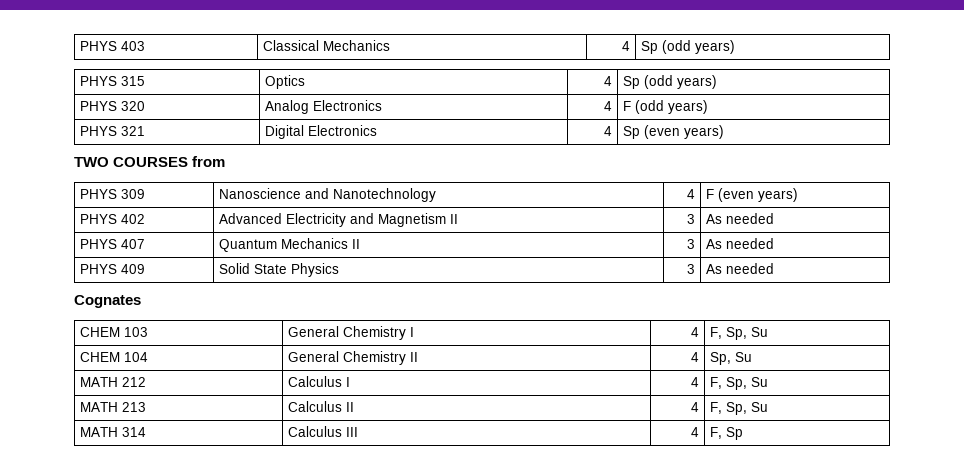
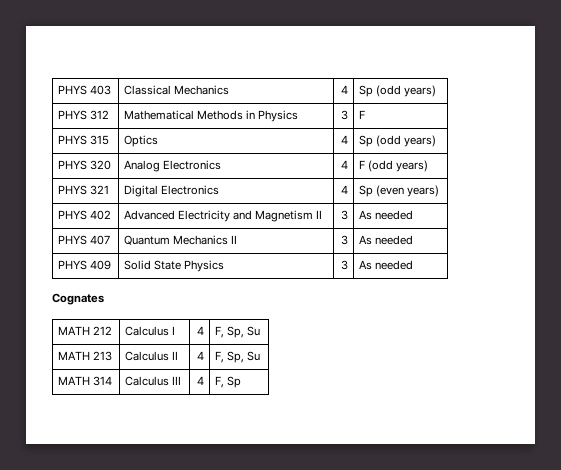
(736, 47) none -> [57,110,109,120] [123,110,299,122] [341,110,349,120] [358,110,365,119] // PHYS 312 | Mathematical Methods in Physics | 3 | F
[74,156,226,167] [80,189,146,199] [219,188,437,202] [686,189,695,199] [706,188,799,202] // TWO COURSES from // PHYS 309 | Nanoscience and Nanotechnology | 4 | F (even years) -> (440, 191) none
[80,327,149,337] [288,326,415,340] [690,327,699,337] [710,327,769,340] [80,352,149,362] [288,351,419,365] [690,352,699,362] [710,352,753,365] // CHEM 103 | General Chemistry I | 4 | F, Sp, Su // CHEM 104 | General Chemistry II | 4 | Sp, Su -> (104, 299) none

